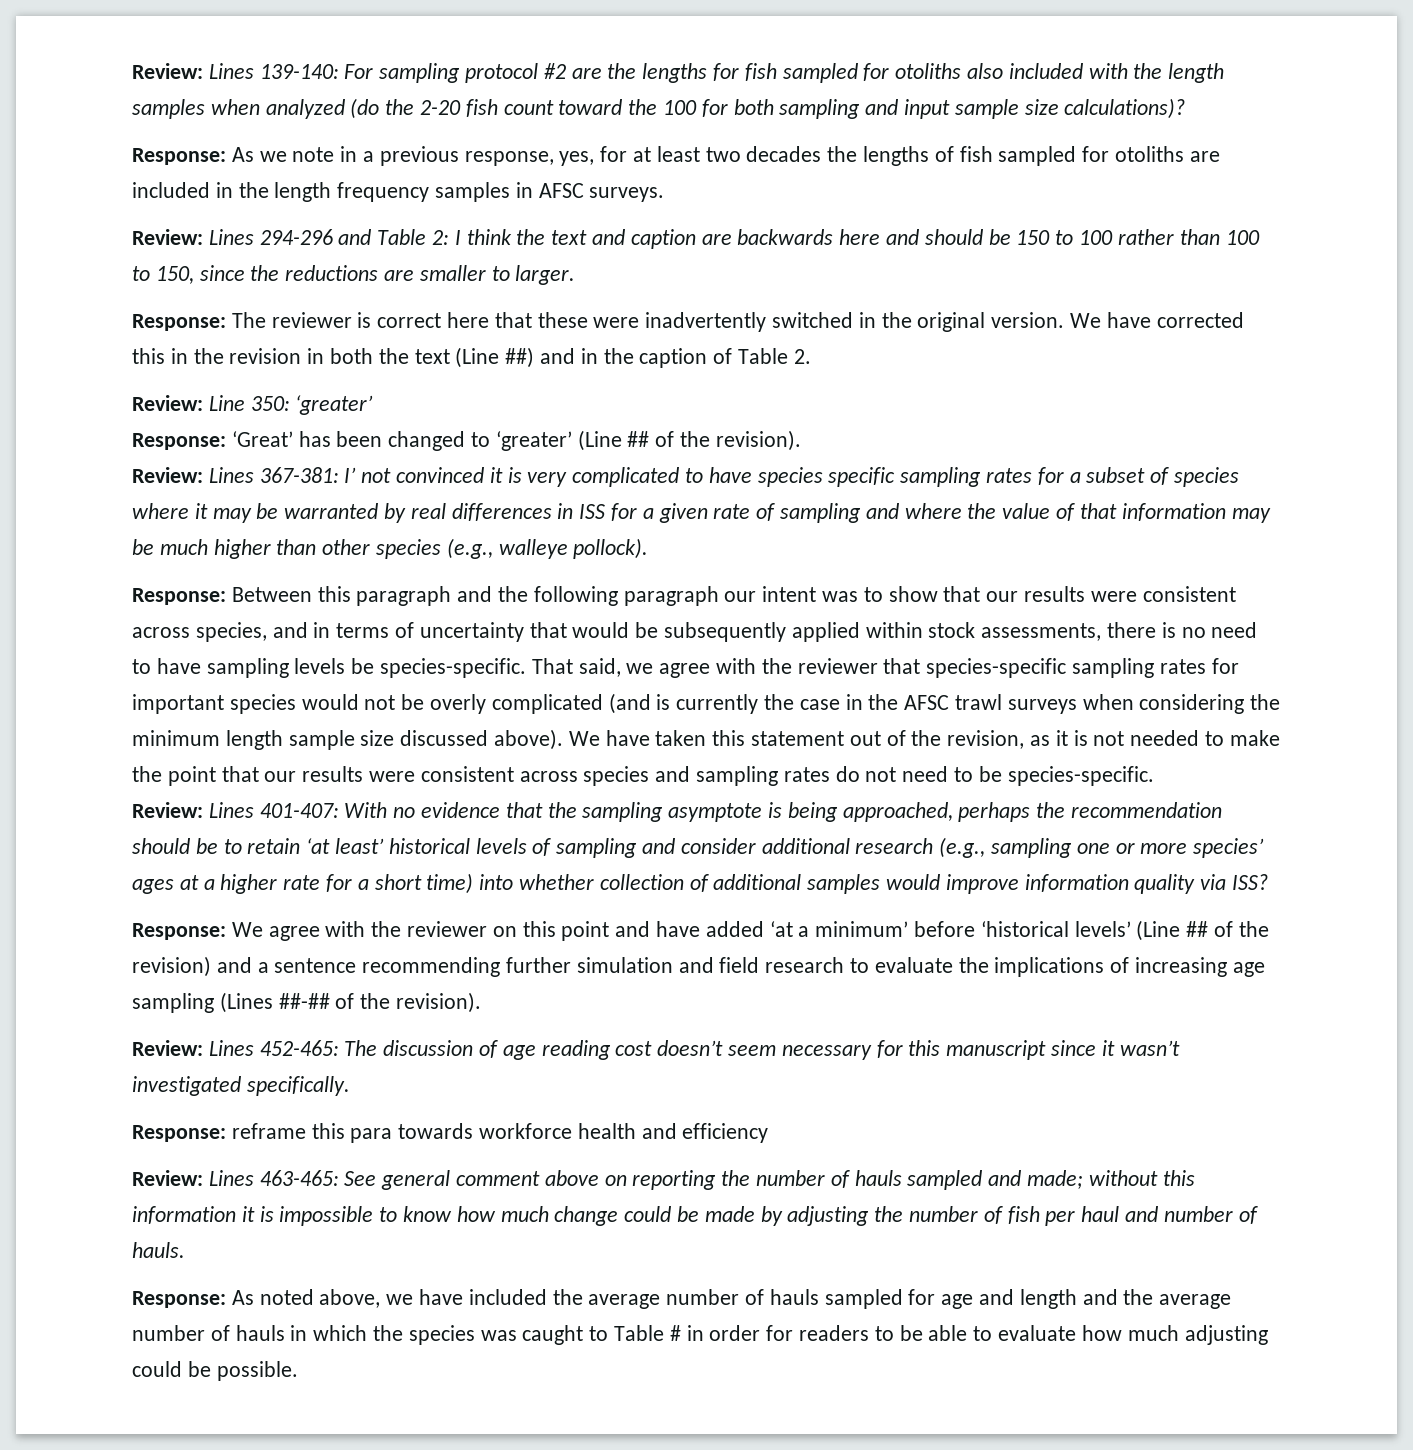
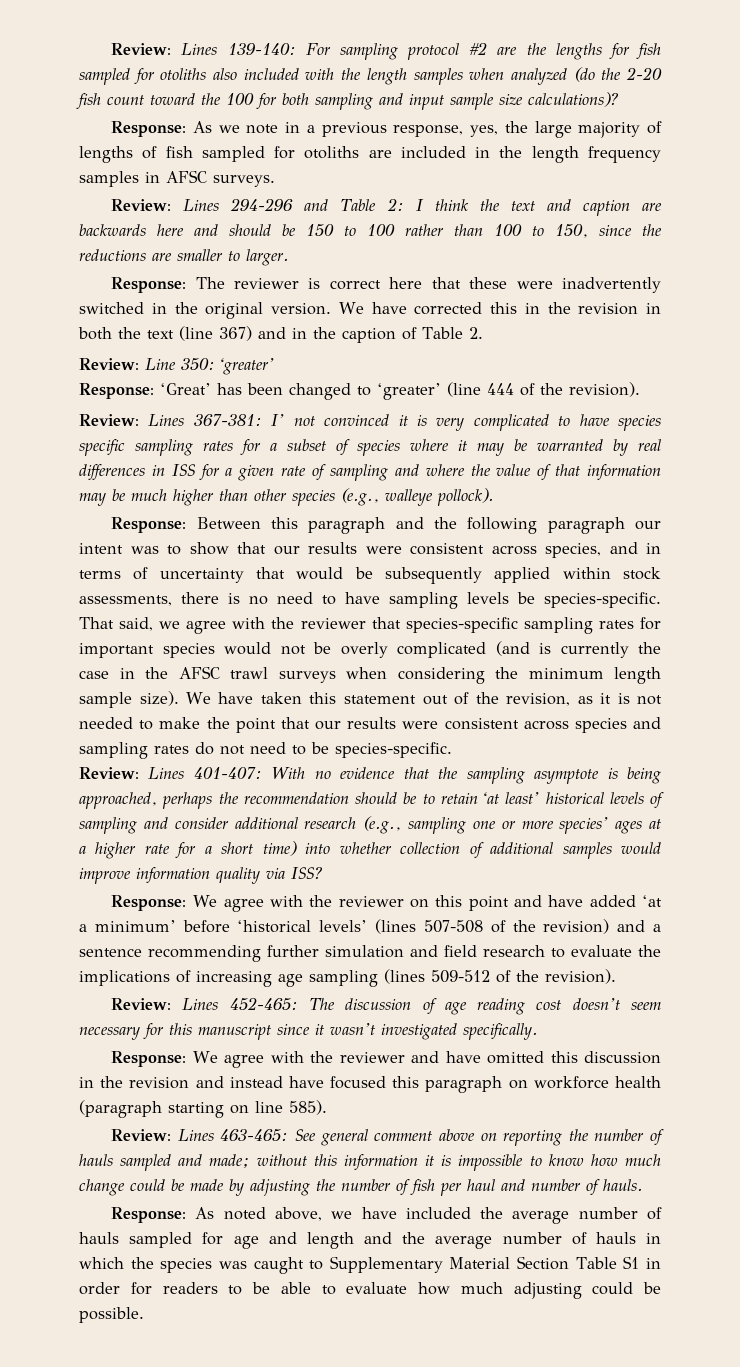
[600,146,858,162] for at least two decades the -> [504,121,662,138] the large majority of
[455,347,535,368] (Line ##) -> [179,326,252,341] (line 367)
[577,430,650,451] (Line ## -> [447,382,514,397] (line 444
[360,729,564,750] size discussed above). -> [139,691,179,706] size).
[1136,920,1209,941] (Line ## -> [375,919,483,934] (lines 507-508
[219,992,330,1013] (Lines ##-## -> [384,969,490,984] (lines 509-512
[231,1123,769,1143] reframe this para towards workforce health and efficiency -> [192,1051,661,1068] [79,1076,661,1093] [79,1100,327,1118] We agree with the reviewer and have omitted this discussion in the revision and instead have focused this paragraph on workforce health (paragraph starting on line 585).
[614,1325,681,1341] Table # -> [329,1256,640,1273] Supplementary Material Section Table S1

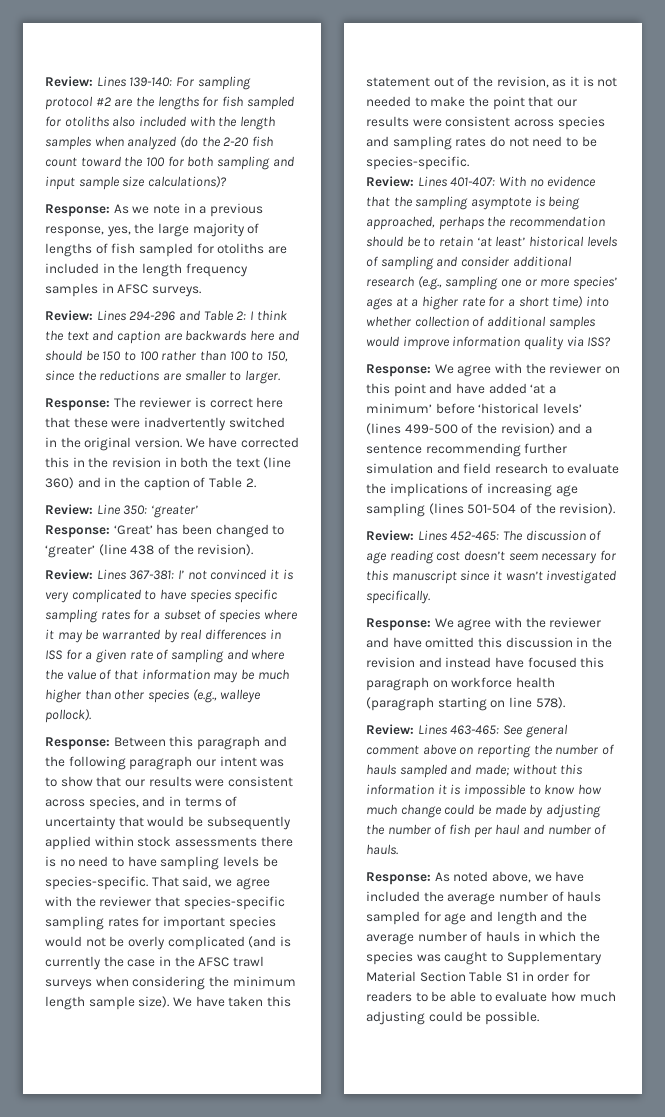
[219,326,252,341] 367) -> [45,477,74,489] 360)
[487,383,514,395] 444 -> [130,545,155,555] 438
[79,595,172,606] assessments, -> [174,837,257,847] assessments
[423,920,483,933] 507-508 -> [404,424,458,434] 499-500
[431,970,490,983] 509-512 -> [467,504,517,514] 501-504
[289,1100,327,1115] 585). -> [535,697,565,709] 578).

